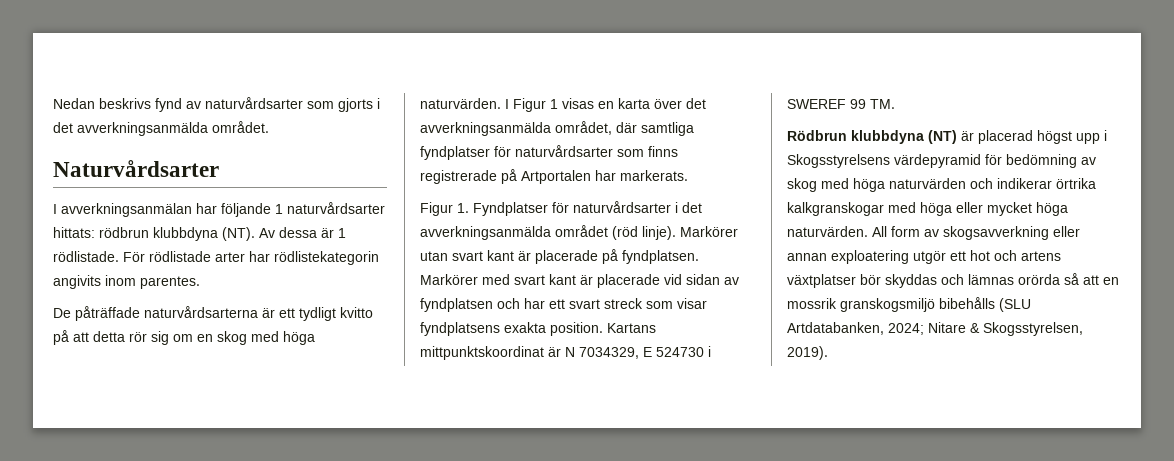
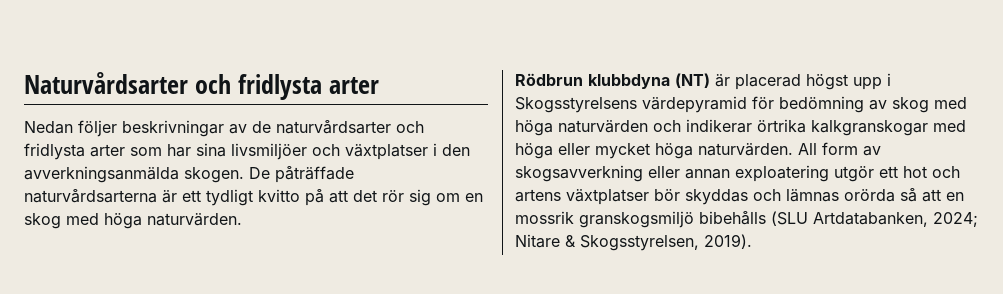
[53,97,380,112] [53,121,269,136] [53,160,219,177] [53,202,385,217] [53,227,346,241] [53,251,379,265] [53,275,200,289] Nedan beskrivs fynd av naturvårdsarter som gjorts i det avverkningsanmälda området. // Naturvårdsarter // I avverkningsanmälan har följande 1 naturvårdsarter hittats: rödbrun klubbdyna (NT). Av dessa är 1 rödlistade. För rödlistade arter har rödlistekategorin angivits inom parentes. // -> [24,72,379,100] [24,120,424,137] [24,143,470,160] [24,166,244,183] Naturvårdsarter och fridlysta arter // Nedan följer beskrivningar av de naturvårdsarter och fridlysta arter som har sina livsmiljöer och växtplatser i den avverkningsanmälda skogen.
[93,331,125,342] detta -> [353,190,377,202] det
[505,98,706,112] [420,121,694,136] [420,145,678,160] [420,169,688,184] [420,201,702,216] [420,225,738,240] [420,249,699,264] [420,274,739,288] [420,298,707,312] [420,322,656,336] [420,346,711,360] [787,99,895,109] I Figur 1 visas en karta över det avverkningsanmälda området, där samtliga fyndplatser för naturvårdsarter som finns registrerade på Artportalen har markerats. // Figur 1. Fyndplatser för naturvårdsarter i det avverkningsanmälda området (röd linje). Markörer utan svart kant är placerade på fyndplatsen. Markörer med svart kant är placerade vid sidan av fyndplatsen och har ett svart streck som visar fyndplatsens exakta position. Kartans mittpunktskoordinat är N 7034329, E 524730 i SWEREF 99 TM. -> (242, 219) none

